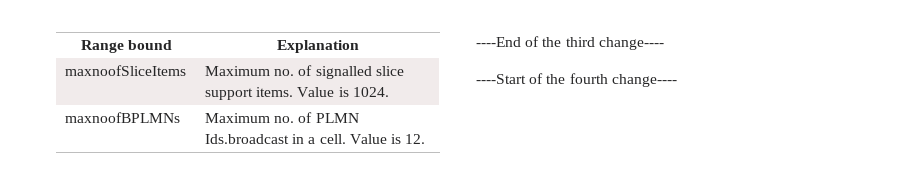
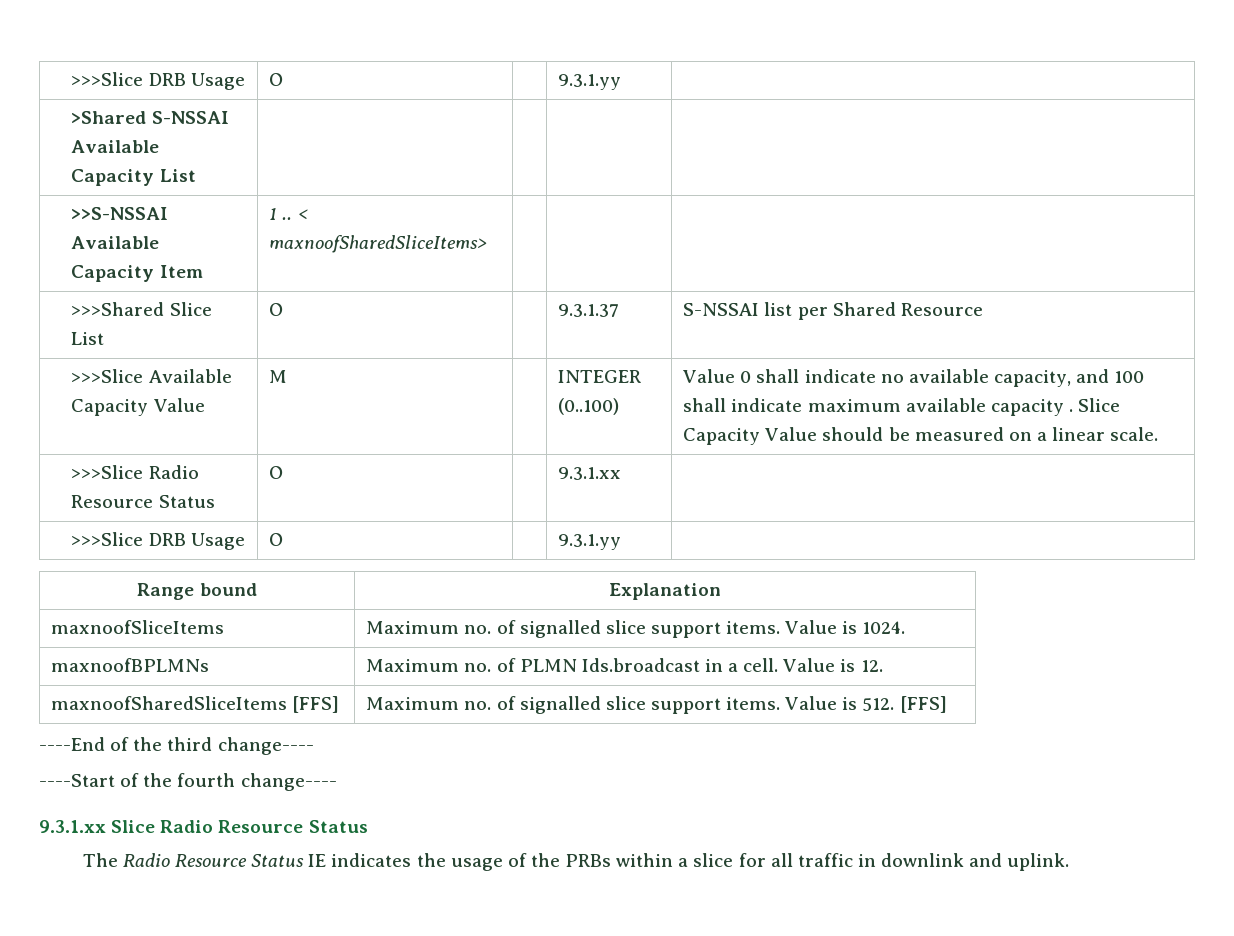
(80, 46) none -> [71,72,245,90] [269,73,284,86] [558,74,622,90] [71,111,229,124] [71,140,160,153] [71,169,196,186] [71,207,169,220] [71,236,160,249] [71,265,203,282] [269,208,308,220] [269,235,488,253] [71,302,212,316] [71,332,105,345] [269,303,284,316] [558,304,620,317] [683,302,983,320] [71,369,232,383] [71,398,206,416] [269,370,288,383] [558,370,642,383] [558,398,620,415] [683,369,1145,387] [683,398,1121,416] [683,427,1159,445] [71,465,199,479] [71,495,215,508] [269,466,284,479] [558,467,622,480] [71,532,245,550] [269,533,284,546] [558,534,622,550] >>>Slice DRB Usage | O | | 9.3.1.yy | // >Shared S-NSSAI Available Capacity List | | | | // >>S-NSSAI Available Capacity Item | 1 .. < maxnoofSharedSliceItems> | | | // >>>Shared Slice List | O | | 9.3.1.37 | S-NSSAI list per Shared Resource // >>>Slice Available Capacity Value | M | | INTEGER (0..100) | Value 0 shall indicate no available capacity, and 100 shall indicate maximum available capacity . Slice Capacity Value should be measured on a linear scale. // >>>Slice Radio Resource Status | O | | 9.3.1.xx | // >>>Slice DRB Usage | O | | 9.3.1.yy | //
(426, 139) none -> [51,696,340,713] [366,696,947,714] // maxnoofSharedSliceItems [FFS] | Maximum no. of signalled slice support items. Value is 512. [FFS]
(677, 80) none -> [39,820,368,833] [82,853,1070,871] // 9.3.1.xx Slice Radio Resource Status // The Radio Resource Status IE indicates the usage of the PRBs within a slice for all traffic in downlink and uplink.

